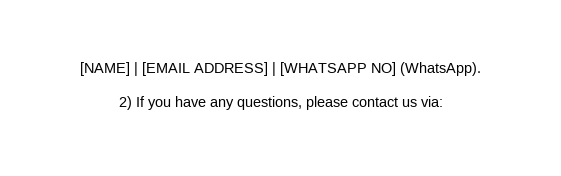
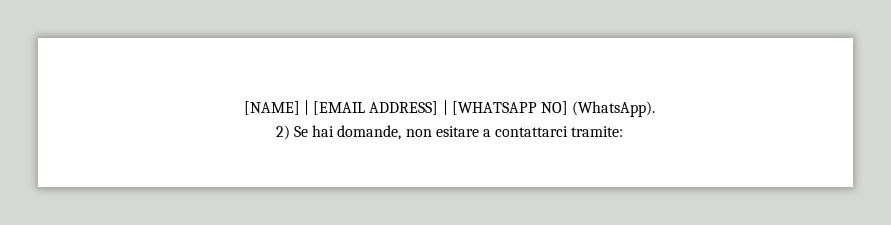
[135,96,443,110] If you have any questions, please contact us via: -> [293,125,624,140] Se hai domande, non esitare a contattarci tramite:

